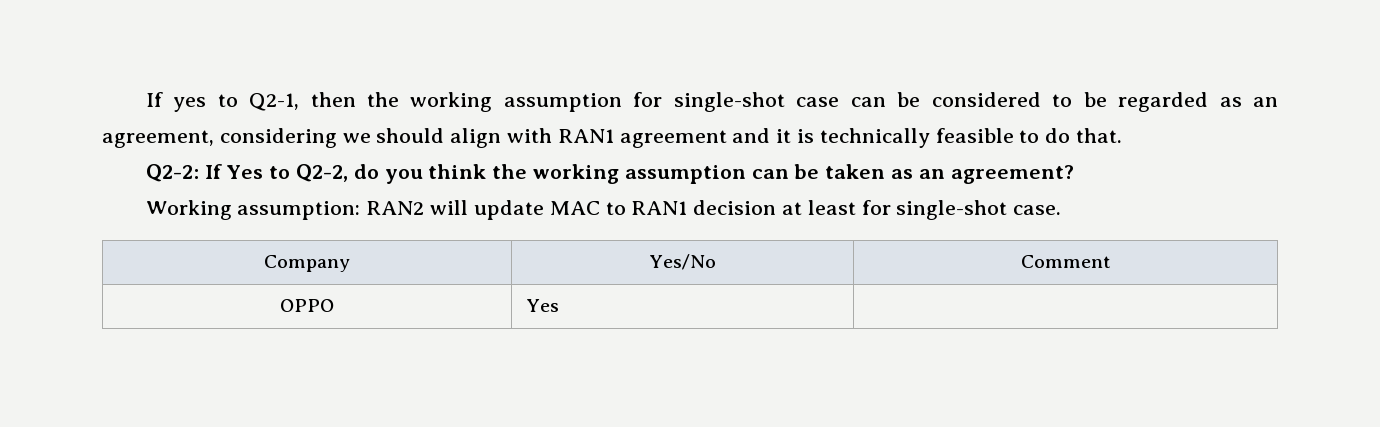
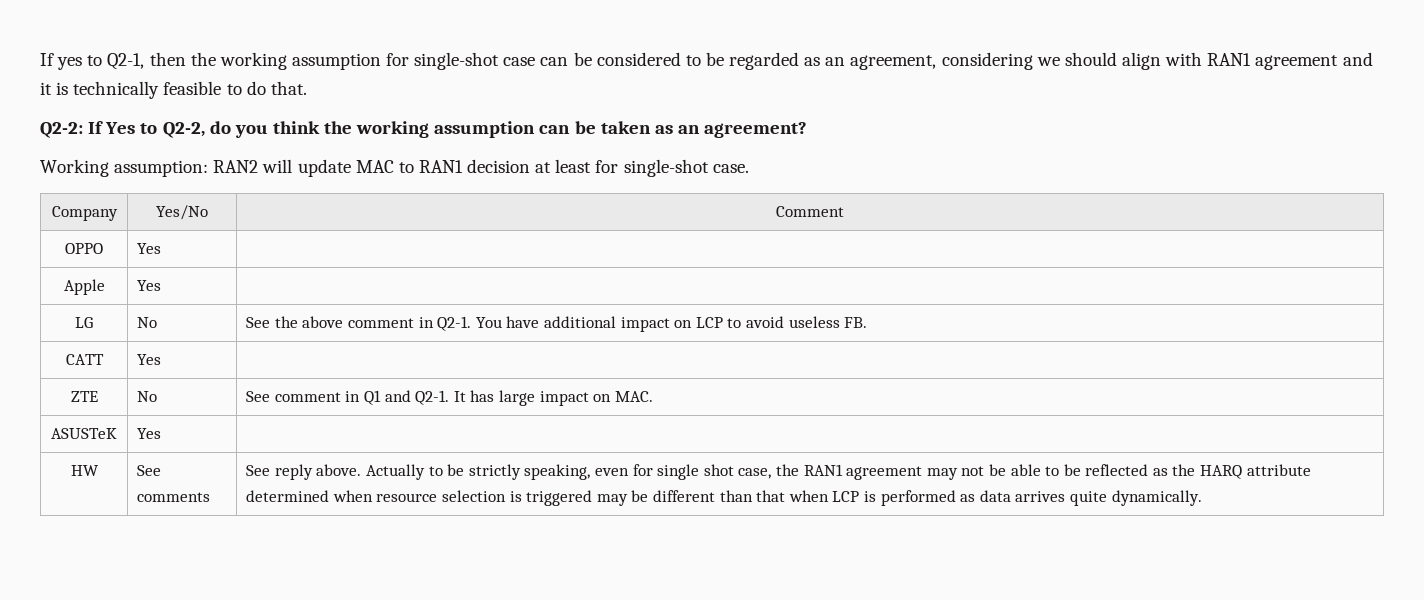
(559, 305) none -> [63,279,105,295] [137,280,162,291] [75,317,93,328] [137,317,158,328] [246,316,868,332] [65,354,104,365] [137,354,162,365] [70,391,98,402] [137,391,158,402] [246,390,653,406] [51,428,117,439] [137,428,162,439] [70,465,99,476] [137,465,162,476] [137,492,211,502] [246,464,1311,480] [246,490,1202,506] // Apple | Yes | // LG | No | See the above comment in Q2-1. You have additional impact on LCP to avoid useless FB. // CATT | Yes | // ZTE | No | See comment in Q1 and Q2-1. It has large impact on MAC. // ASUSTeK | Yes | // HW | See comments | See reply above. Actually to be strictly speaking, even for single shot case, the RAN1 agreement may not be able to be reflected as the HARQ attribute determined when resource selection is triggered may be different than that when LCP is performed as data arrives quite dynamically.

